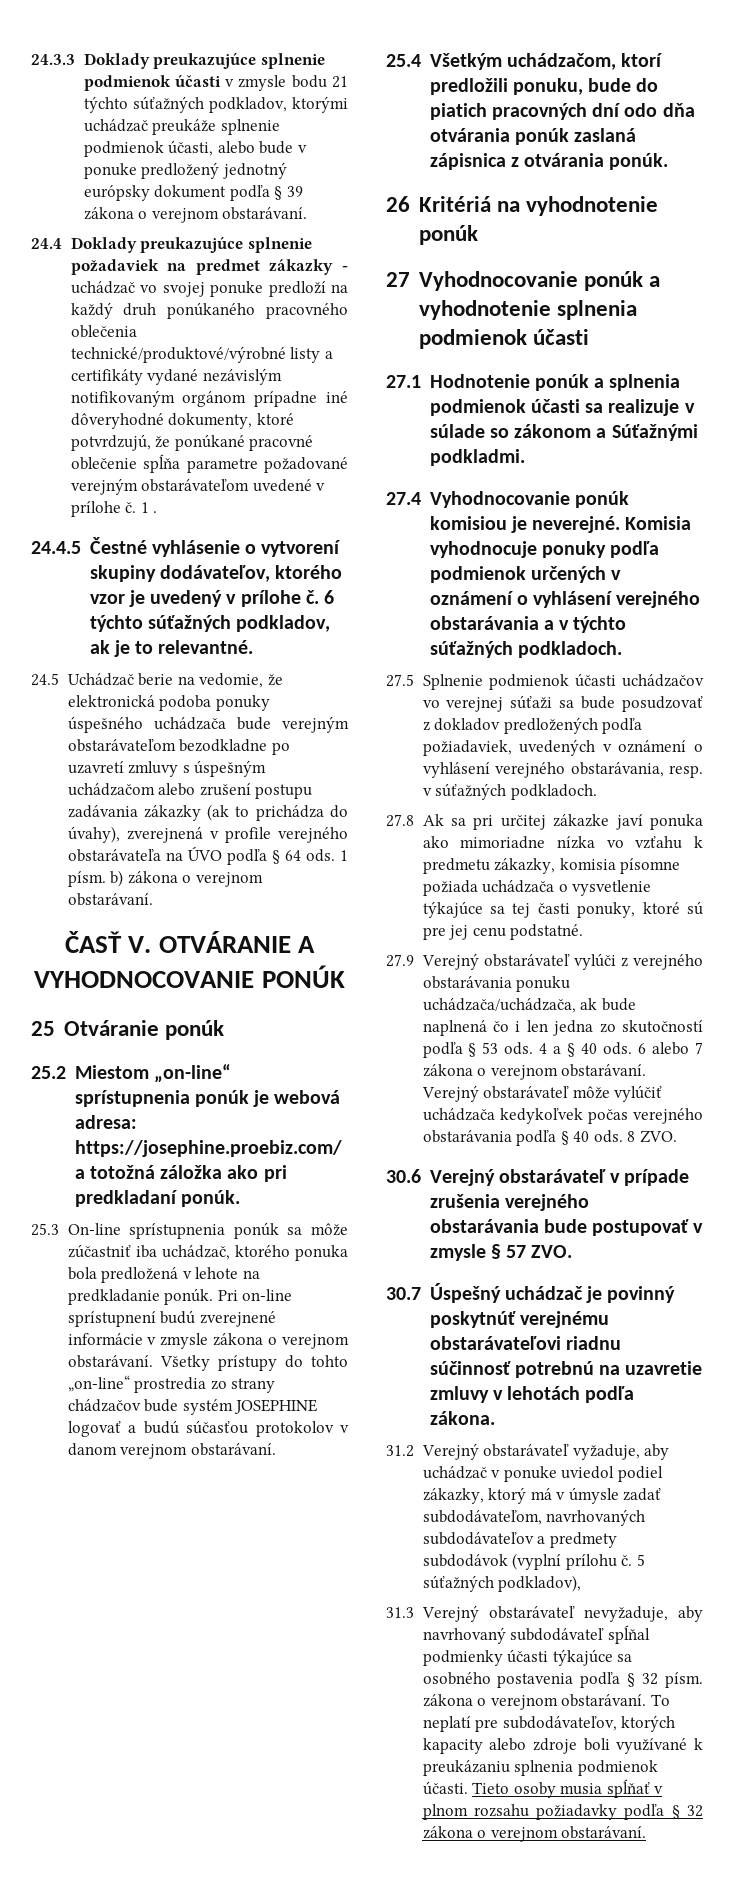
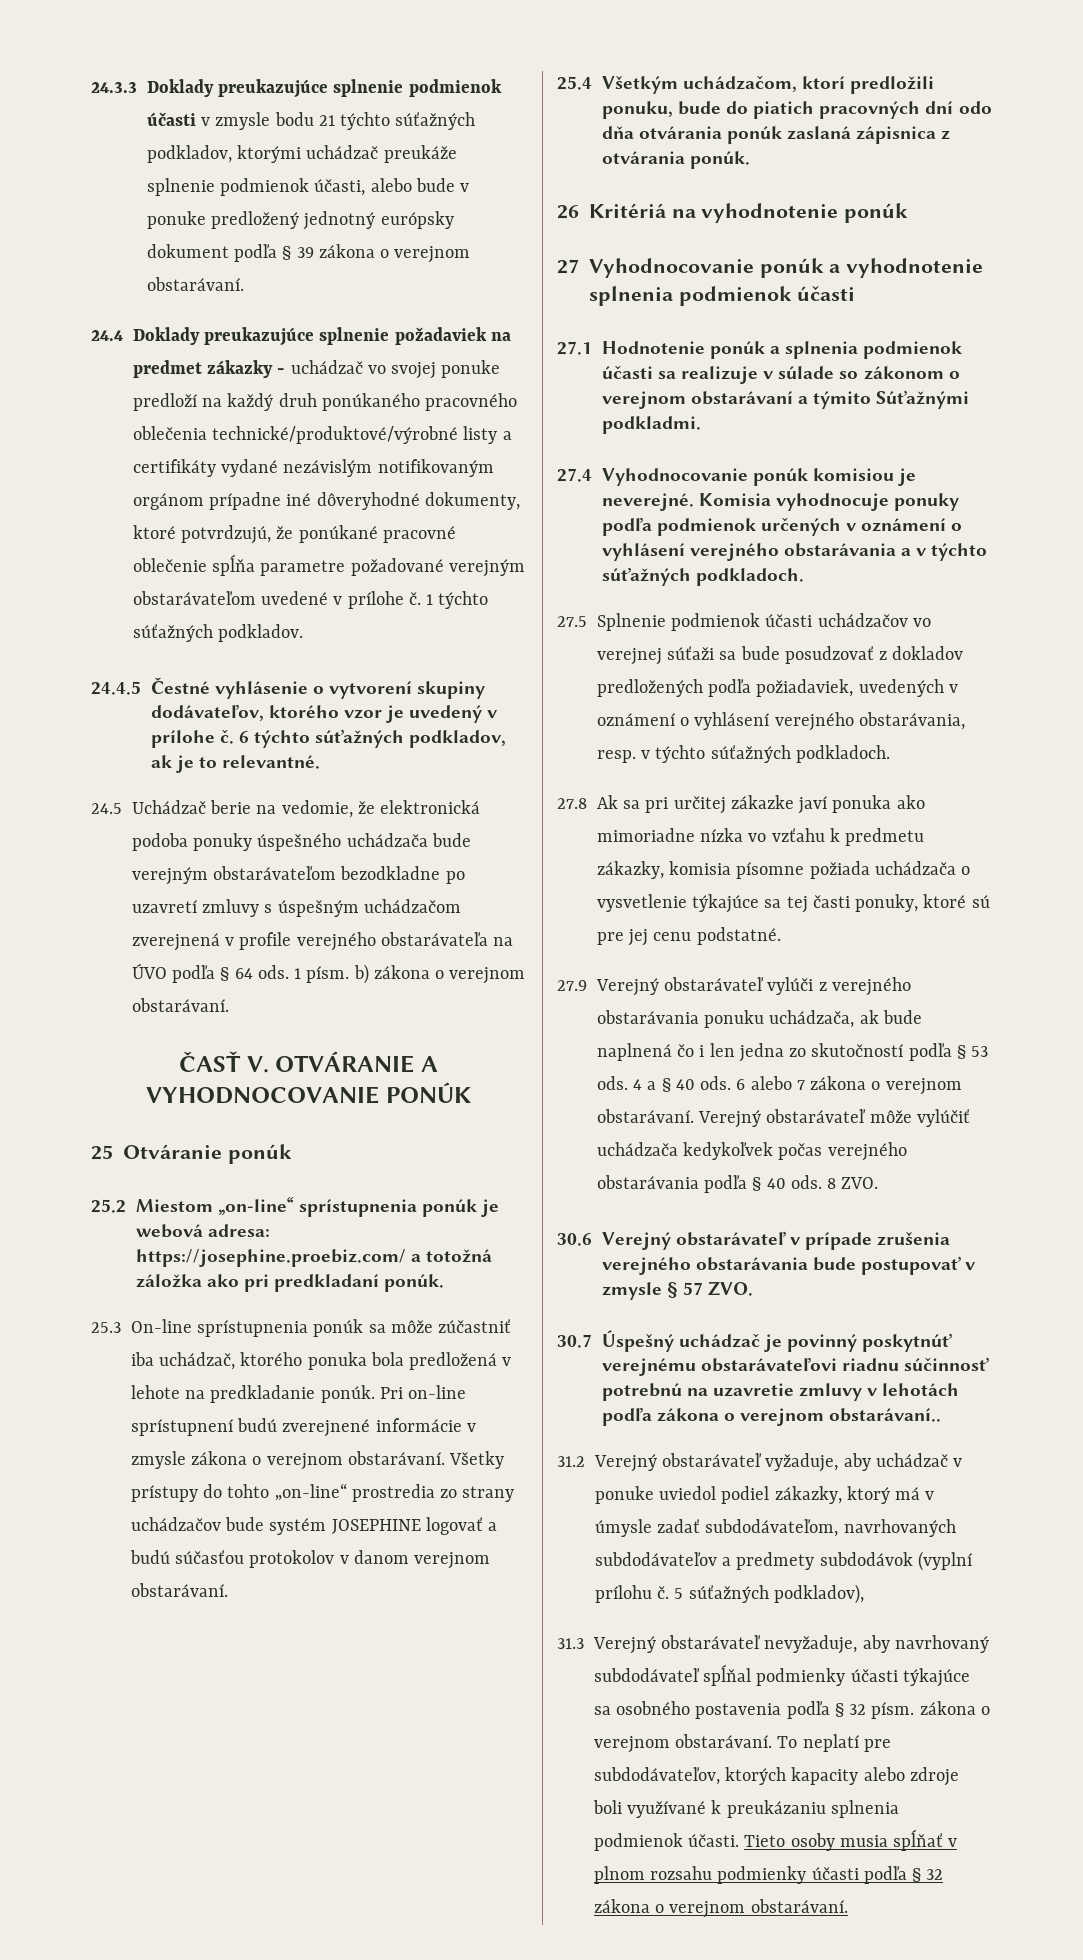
[153,511,158,513] . -> [438,591,489,609] [132,624,304,642] týchto súťažných podkladov.
[158,783,313,799] [67,804,349,821] [67,826,120,843] alebo zrušení postupu zadávania zákazky (ak to prichádza do úvahy), -> (461, 906) none
[67,1399,141,1412] chádzačov -> [130,1517,221,1531] uchádzačov
[596,428,607,438] a -> [948,371,960,379] [601,391,872,409] o verejnom obstarávaní a týmito
(432, 792) none -> [655,745,706,763] týchto
[422,998,576,1013] uchádzača/uchádzača, -> [769,1010,855,1028] uchádzača,
[429,1411,495,1425] zákona. -> [656,1408,942,1426] zákona o verejnom obstarávaní..
[536,1804,618,1820] požiadavky -> [717,1866,859,1884] podmienky účasti

